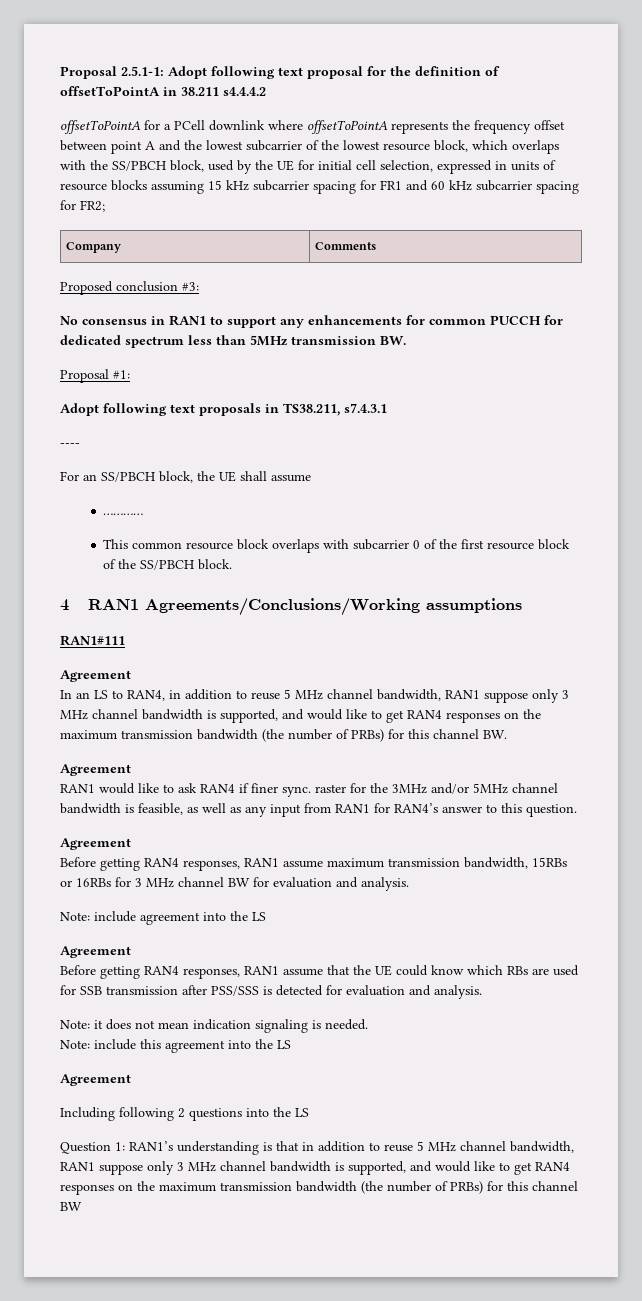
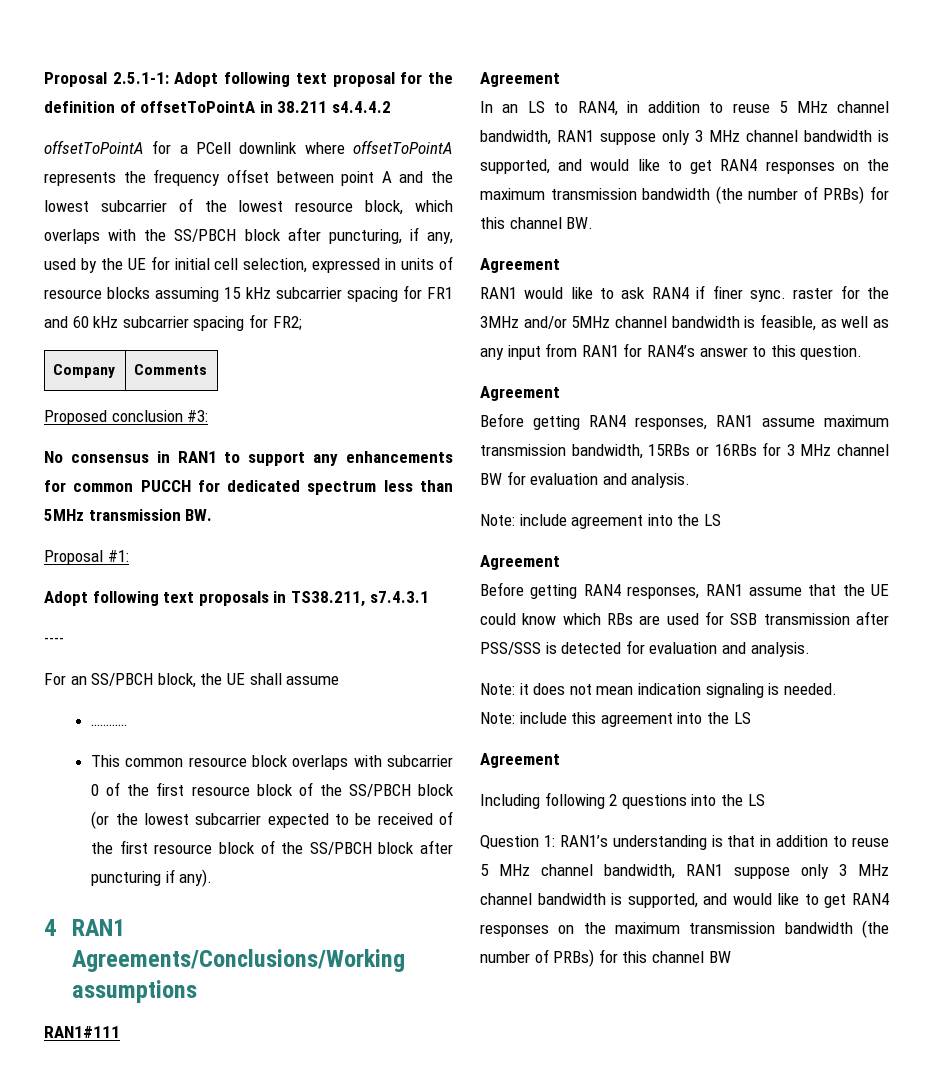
[170,160,204,172] block, -> [244,227,453,244] block after puncturing, if any,
[198,559,233,570] block. -> [418,784,455,796] [91,811,453,829] [91,840,453,855] [91,869,213,887] block (or the lowest subcarrier expected to be received of the first resource block of the SS/PBCH block after puncturing if any).

